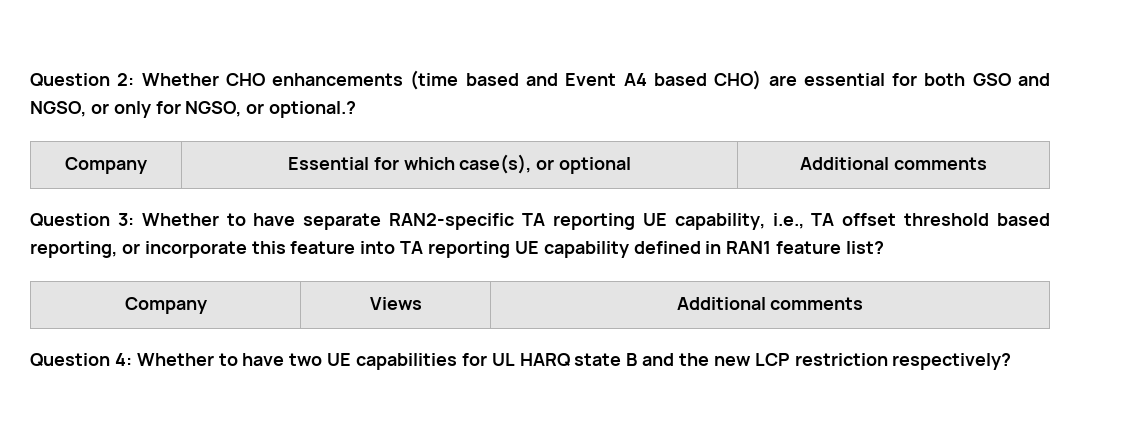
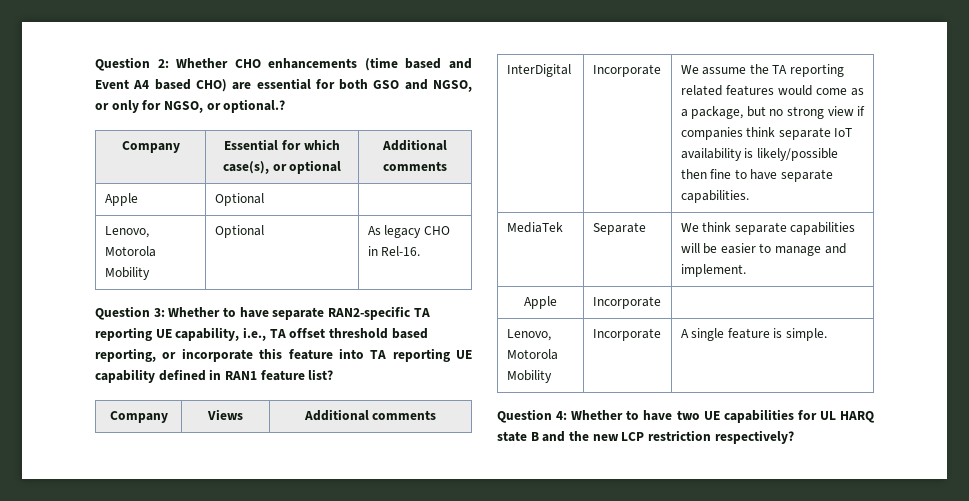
(987, 163) none -> [104,193,138,206] [214,193,264,206] [104,226,149,238] [104,246,156,257] [104,267,150,280] [214,225,264,238] [367,225,450,238] [367,246,421,256] // Apple | Optional | // Lenovo, Motorola Mobility | Optional | As legacy CHO in Rel-16.
(864, 303) none -> [506,64,571,77] [592,64,661,77] [680,64,845,77] [680,85,865,96] [680,106,866,119] [680,127,853,140] [680,148,838,161] [680,169,834,182] [680,190,749,203] [506,222,563,233] [592,222,646,235] [680,222,856,235] [680,243,847,256] [680,264,746,277] [524,296,557,309] [592,296,661,309] [506,329,551,341] [506,349,558,360] [506,370,552,383] [592,328,661,341] [680,328,828,341] // InterDigital | Incorporate | We assume the TA reporting related features would come as a package, but no strong view if companies think separate IoT availability is likely/possible then fine to have separate capabilities. // MediaTek | Separate | We think separate capabilities will be easier to manage and implement. // Apple | Incorporate | // Lenovo, Motorola Mobility | Incorporate | A single feature is simple.

